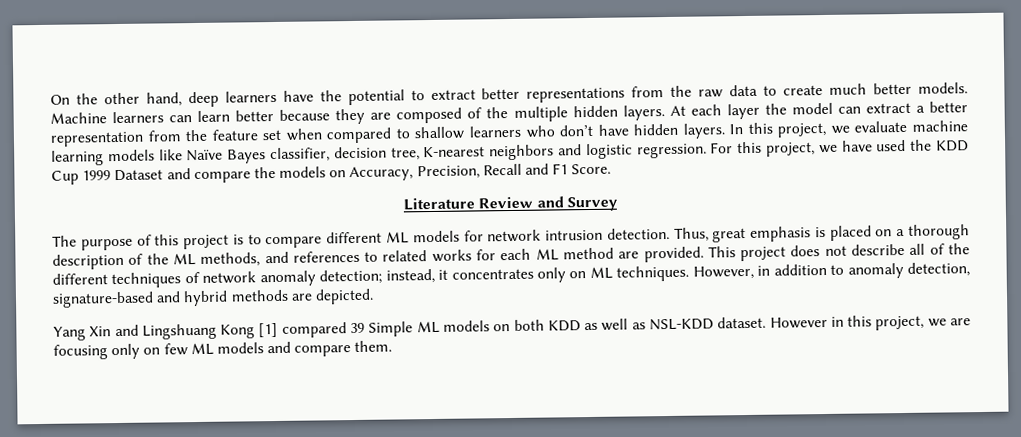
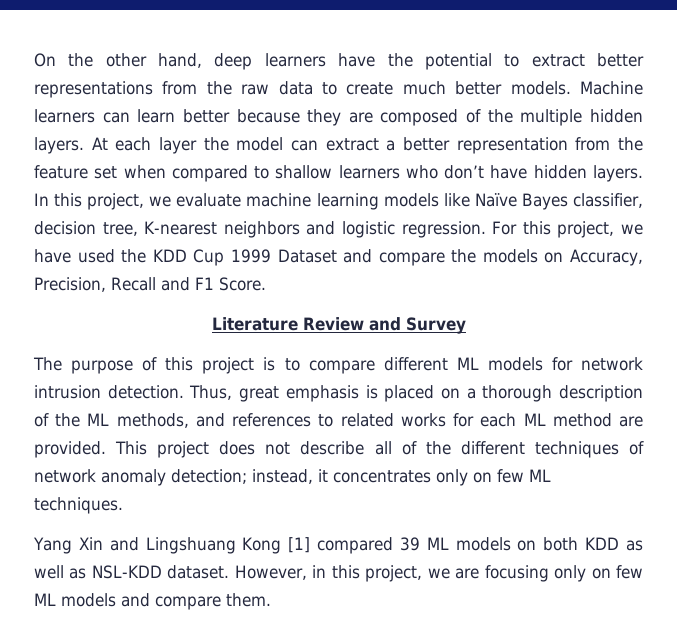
(587, 275) none -> [497,469,524,483] few
[692,262,971,280] [52,288,374,308] However, in addition to anomaly detection, signature-based and hybrid methods are depicted. -> (123, 505) none
[368,321,414,337] Simple -> (420, 544) none
[769,316,828,329] However -> [234,565,307,580] However,

